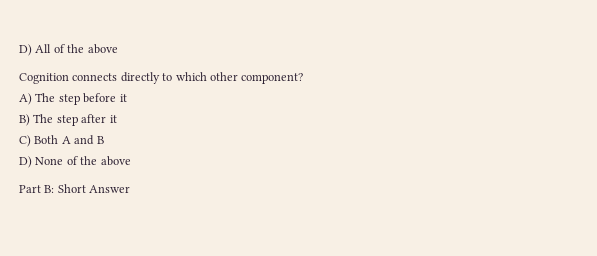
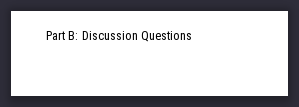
[19,44,118,56] [19,72,304,84] [19,93,127,105] [19,114,117,126] [19,135,104,147] [19,156,131,168] [19,184,131,193] D) All of the above // Cognition connects directly to which other component? // A) The step before it // B) The step after it // C) Both A and B // D) None of the above // Part B: Short Answer -> [46,31,193,42] Part B: Discussion Questions

